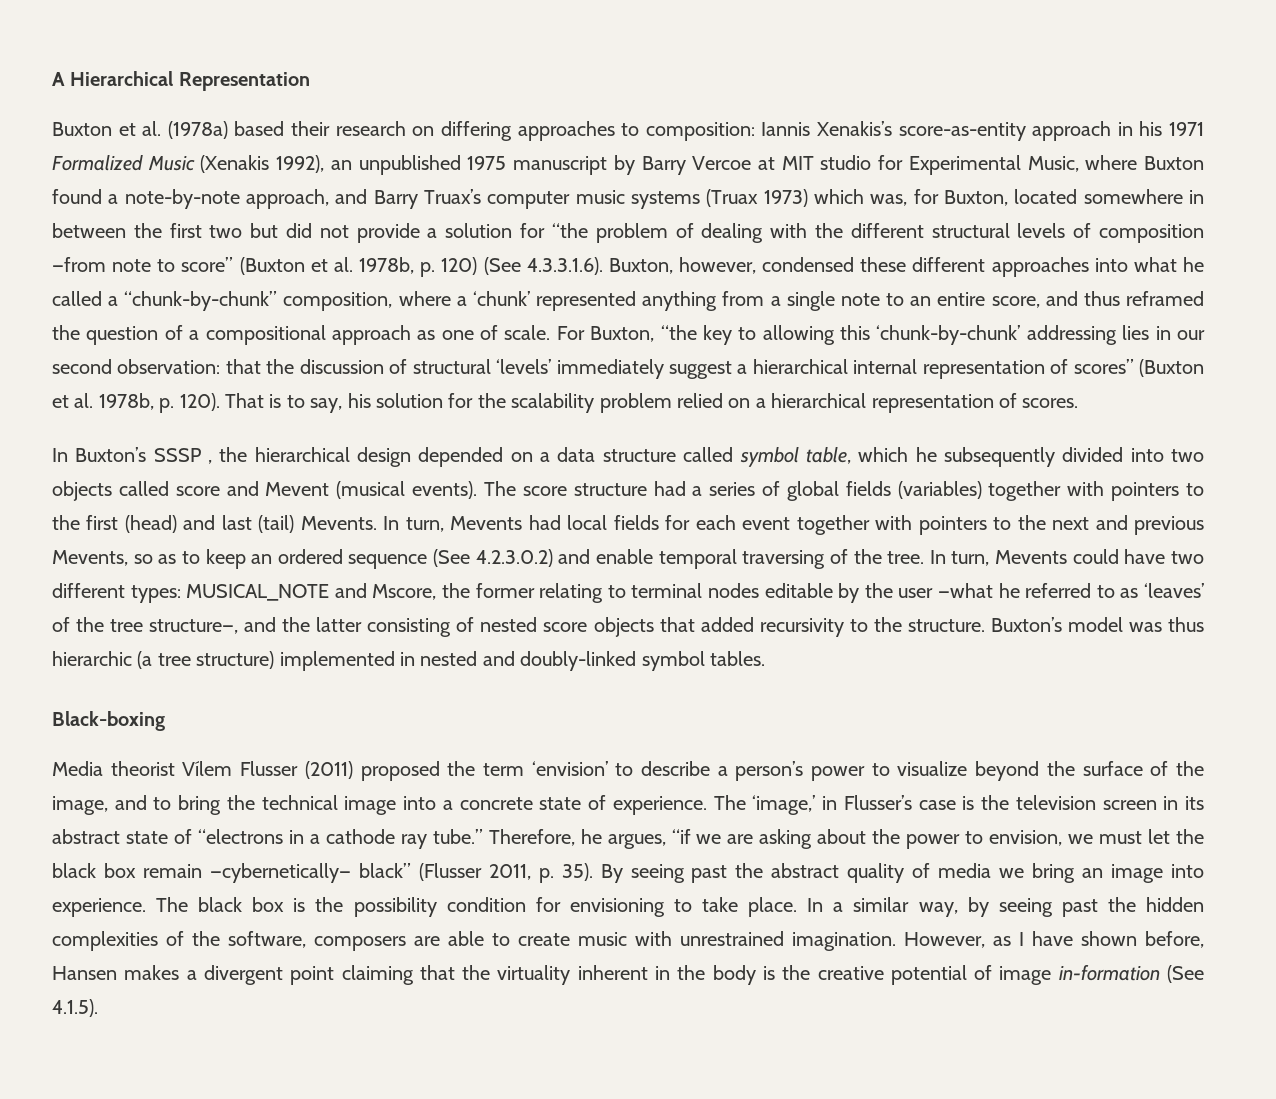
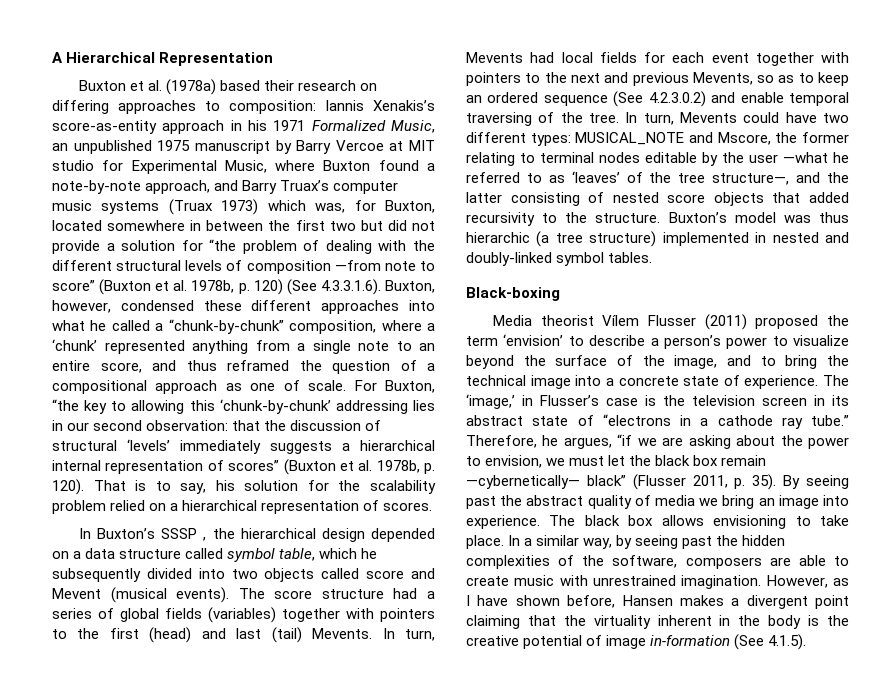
[147,155,325,173] Music (Xenakis 1992), -> [391,120,435,133] Music,
[668,361,732,379] suggest -> [270,441,332,454] suggests
[293,897,561,917] is the possibility condition for -> [661,515,704,526] allows

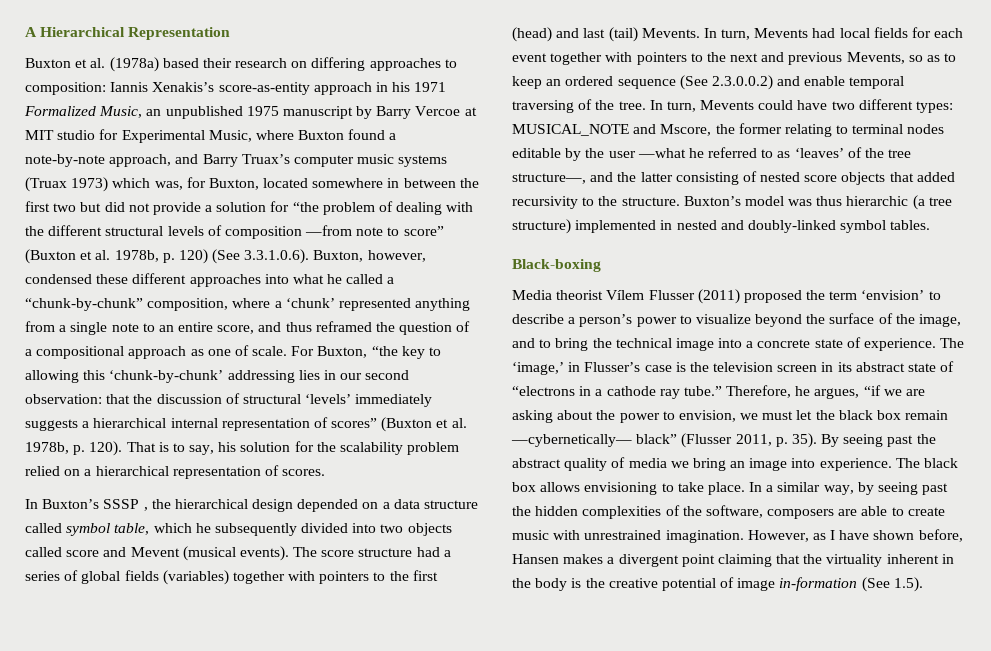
[320,279,381,295] 4.3.3.1.6). -> [244,249,310,264] 3.3.1.0.6).
[648,91,706,107] 4.2.3.0.2) -> [711,75,773,90] 2.3.0.0.2)
[768,634,807,650] 4.1.5). -> [893,577,923,592] 1.5).

